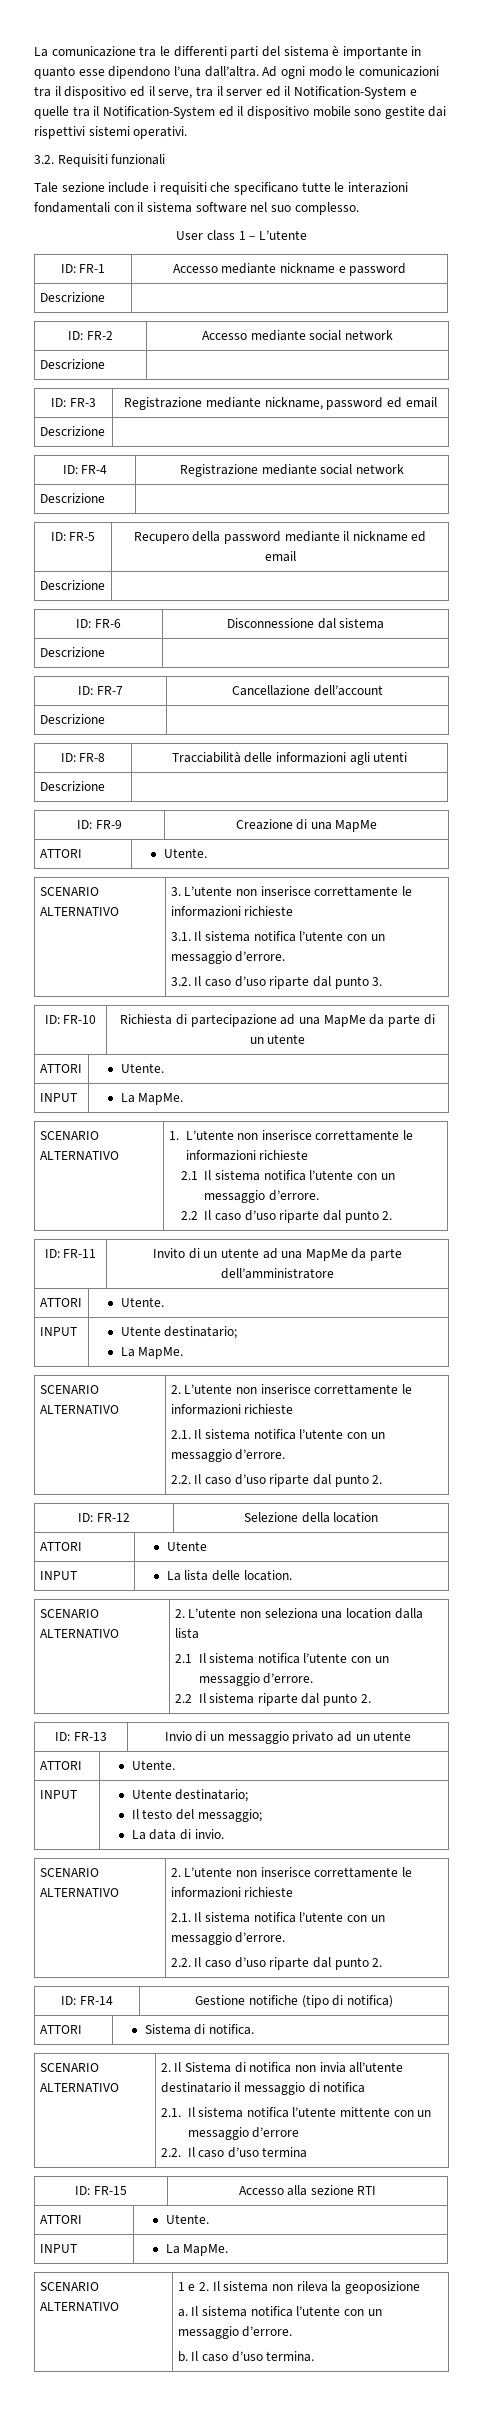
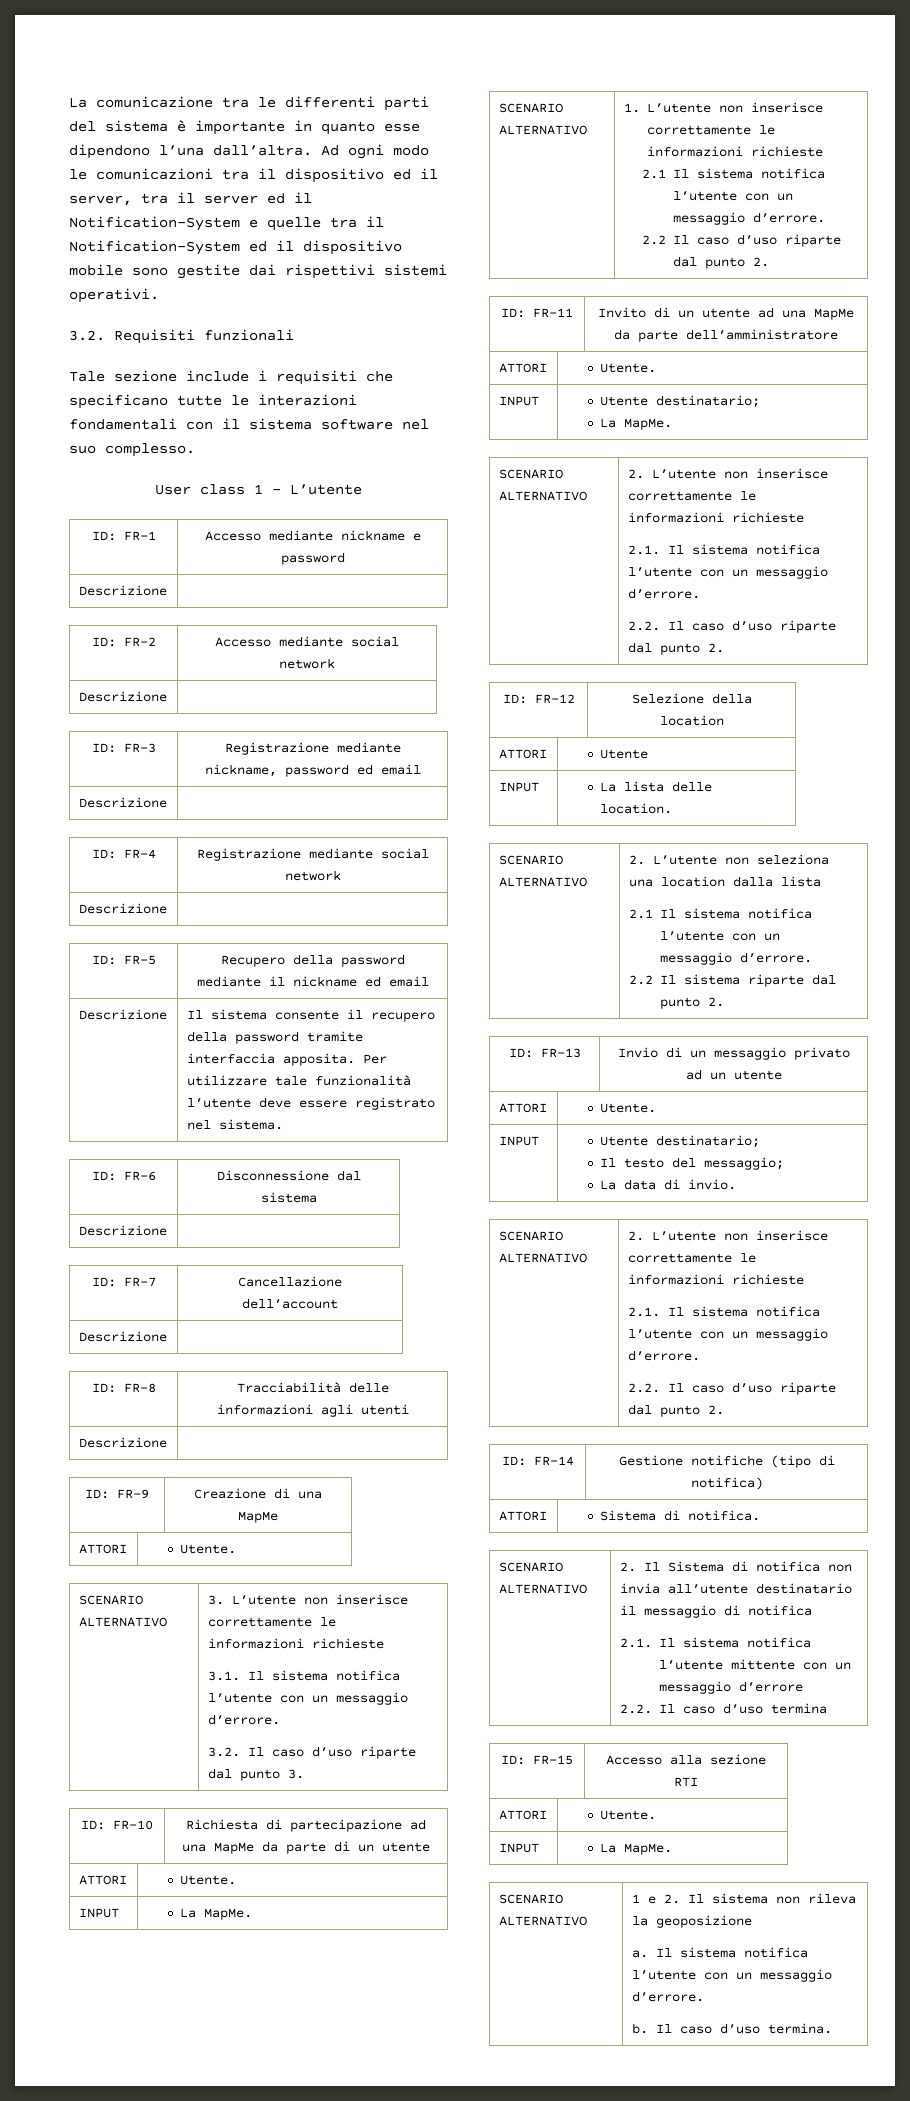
[158,89,193,99] serve, -> [69,195,132,206] server,
(105, 585) none -> [186,1009,435,1022] [186,1031,363,1044] [186,1053,387,1066] [186,1075,411,1086] [186,1097,435,1110] [186,1119,283,1130] Il sistema consente il recupero della password tramite interfaccia apposita. Per utilizzare tale funzionalità l’utente deve essere registrato nel sistema.

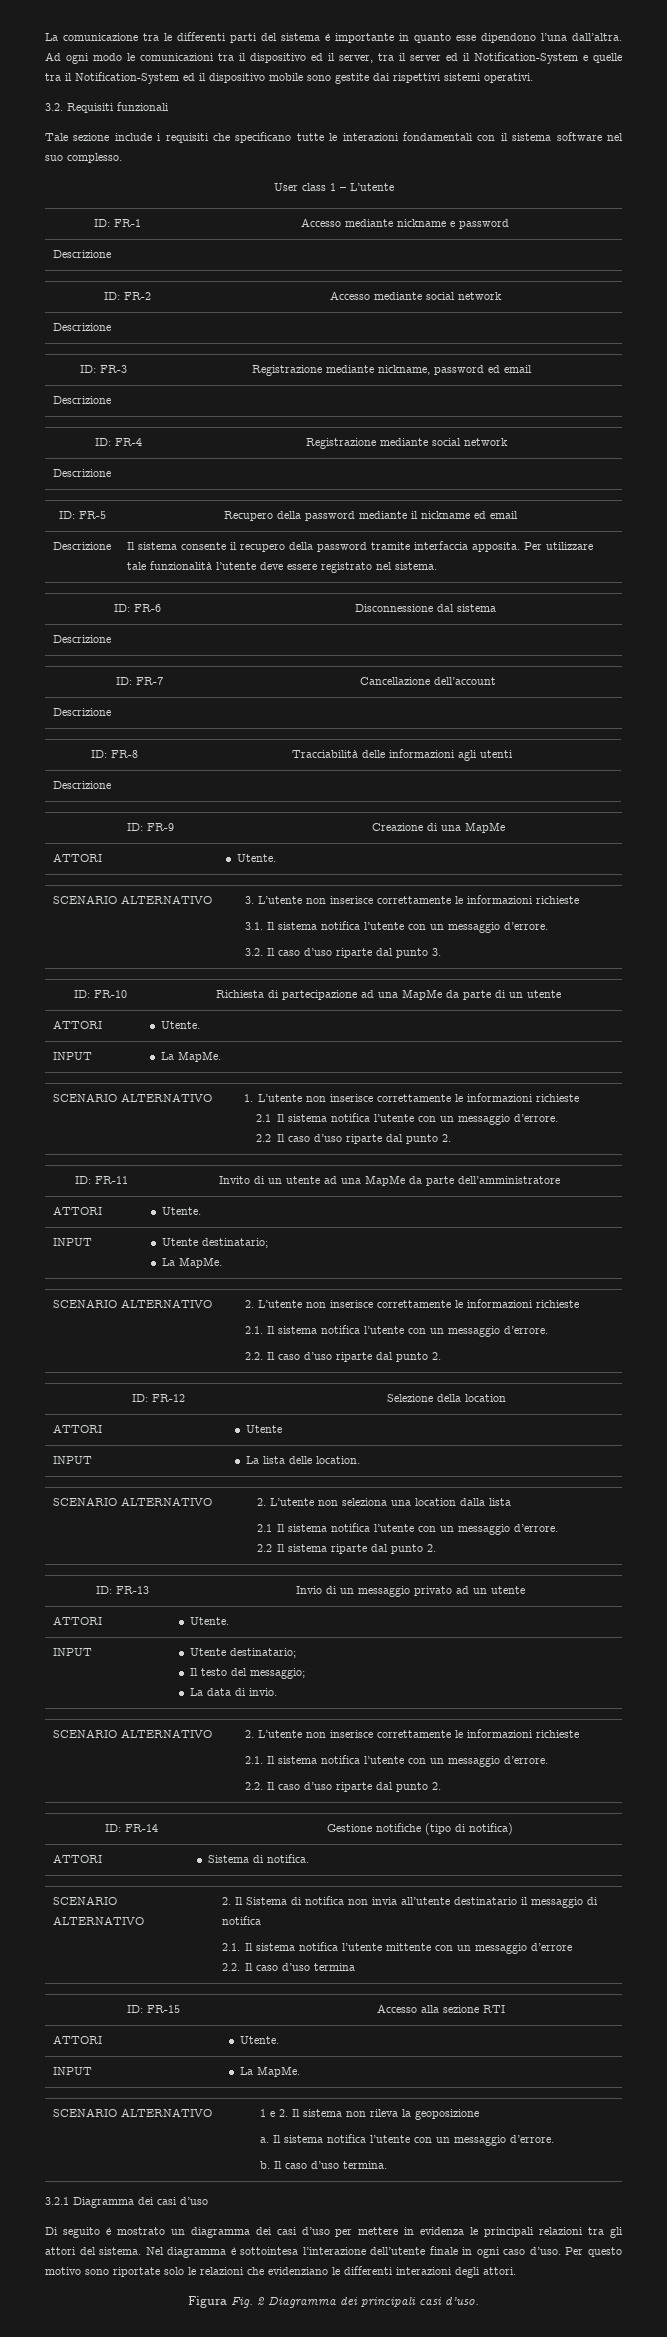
(832, 2028) none -> [45,2197,208,2208] [45,2227,623,2238] [45,2246,623,2258] [45,2266,516,2278] [188,2296,479,2308] // 3.2.1 Diagramma dei casi d’uso // Di seguito è mostrato un diagramma dei casi d’uso per mettere in evidenza le principali relazioni tra gli attori del sistema. Nel diagramma è sottointesa l’interazione dell’utente finale in ogni caso d’uso. Per questo motivo sono riportate solo le relazioni che evidenziano le differenti interazioni degli attori. // Figura Fig. 2 Diagramma dei principali casi d’uso.

